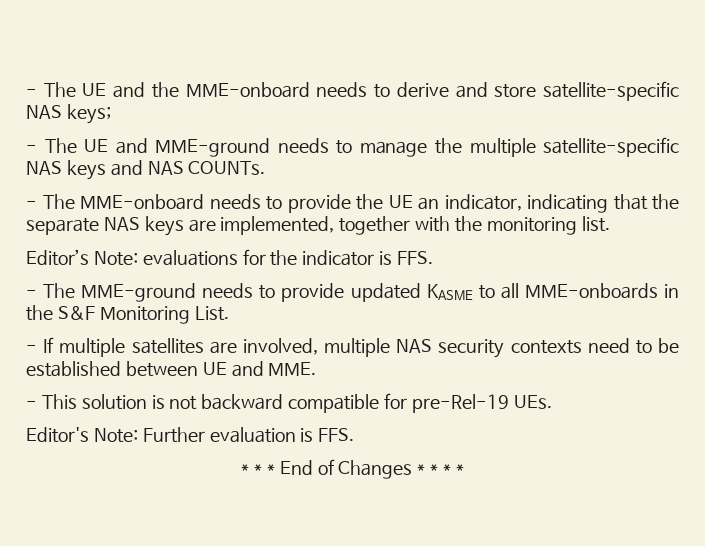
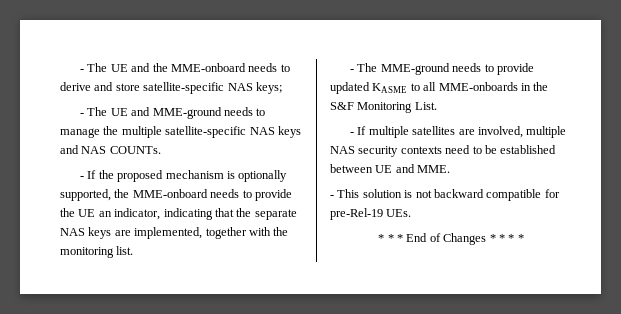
[42,194,75,209] The -> [87,170,288,182] [60,189,130,201] If the proposed mechanism is optionally supported, the
[26,249,434,266] // Editor’s Note: evaluations for the indicator is FFS. -> (134, 250) none
[26,427,355,443] // Editor's Note: Further evaluation is FFS. -> (412, 213) none

